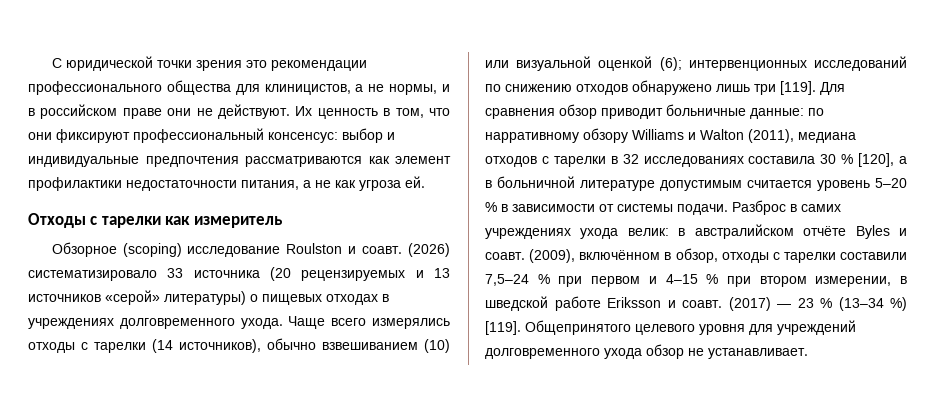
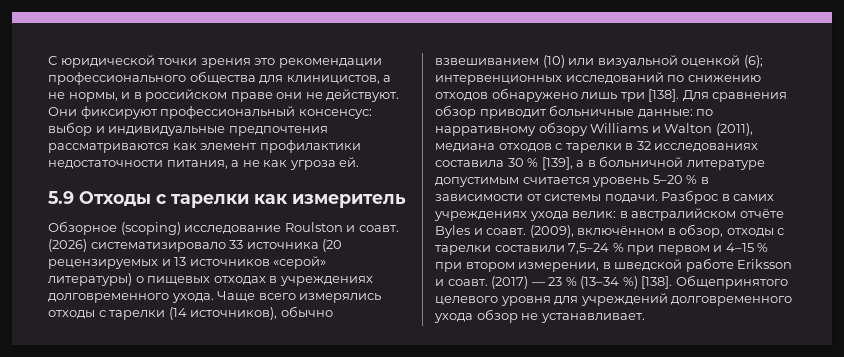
[295,106,450,119] [28,132,52,140] Их ценность в том, что они -> [48,107,77,116] Они
(425, 182) none -> [48,191,74,204] 5.9
[780,81,816,95] [119]. -> [648,89,680,102] [138].
[858,153,895,167] [120], -> [541,157,573,170] [139],
[485,321,521,335] [119]. -> [641,276,673,289] [138].

